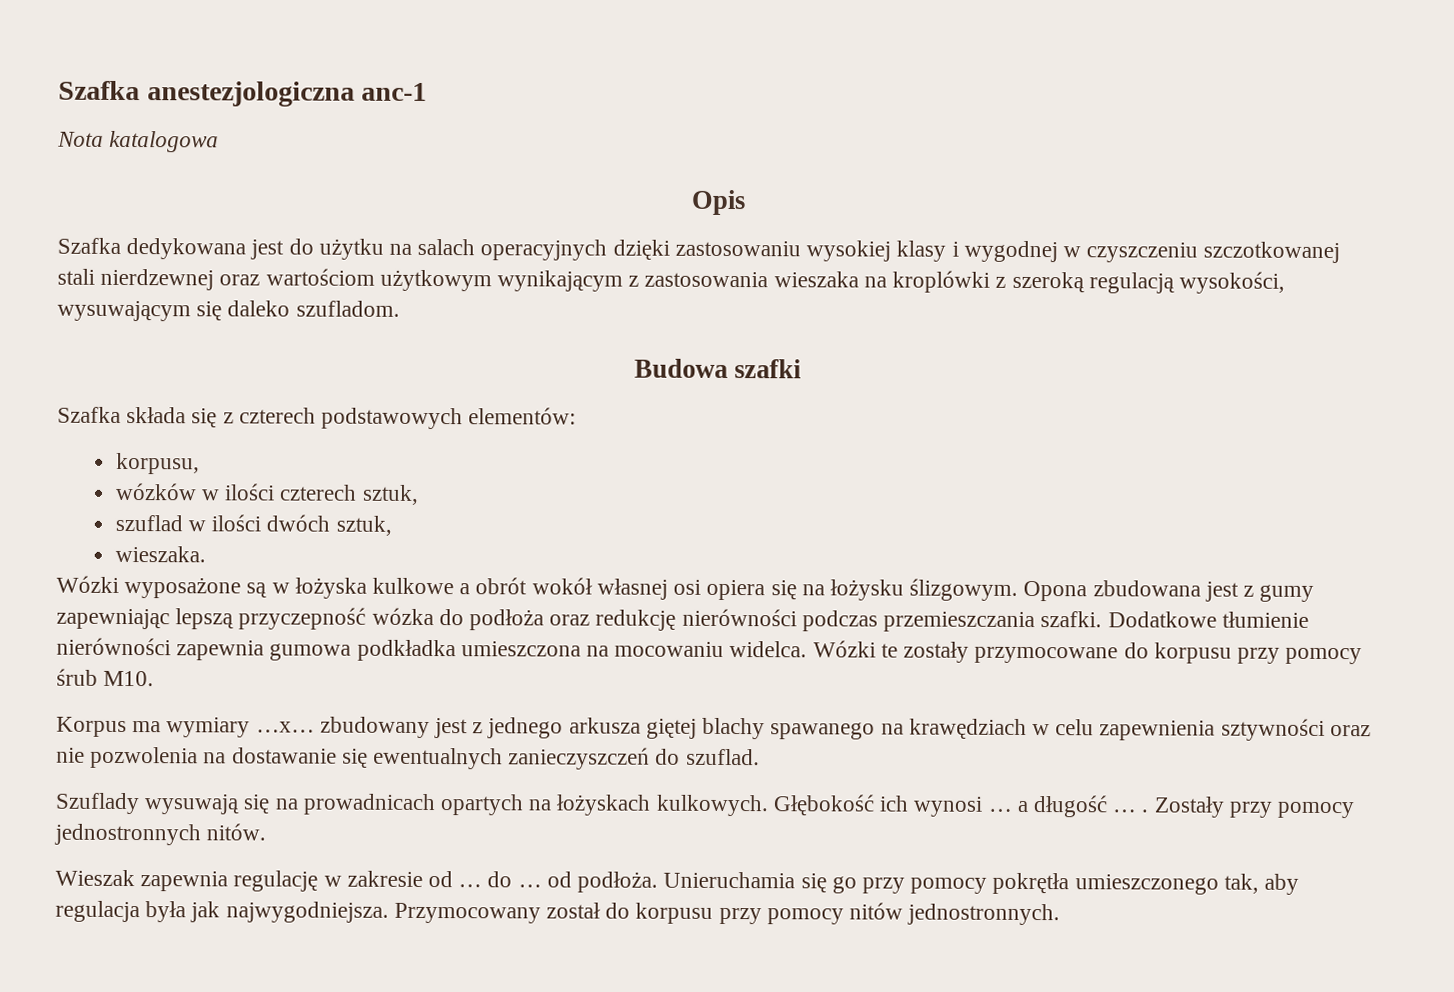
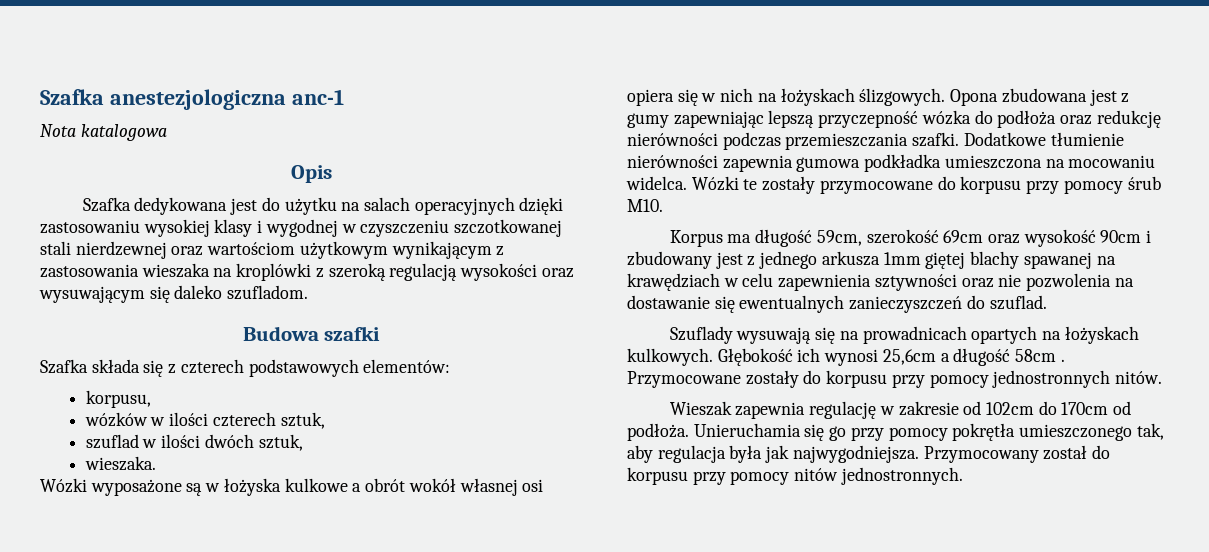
[1178,271,1285,294] wysokości, -> [460,263,574,281] wysokości oraz
[801,578,1019,601] na łożysku ślizgowym. -> [701,88,946,106] w nich na łożyskach ślizgowych.
[166,717,315,738] wymiary …x… -> [755,229,1152,247] długość 59cm, szerokość 69cm oraz wysokość 90cm i
(641, 725) none -> [883,252,921,265] 1mm
[770,722,876,740] spawanego -> [1023,252,1092,269] spawanej
[987,808,1012,812] … -> [882,349,936,365] 25,6cm
[1112,796,1225,818] … . Zostały -> [1015,349,1065,362] [627,370,888,388] 58cm . Przymocowane zostały do korpusu
[458,871,542,888] … do … -> [986,401,1109,415] 102cm do 170cm

